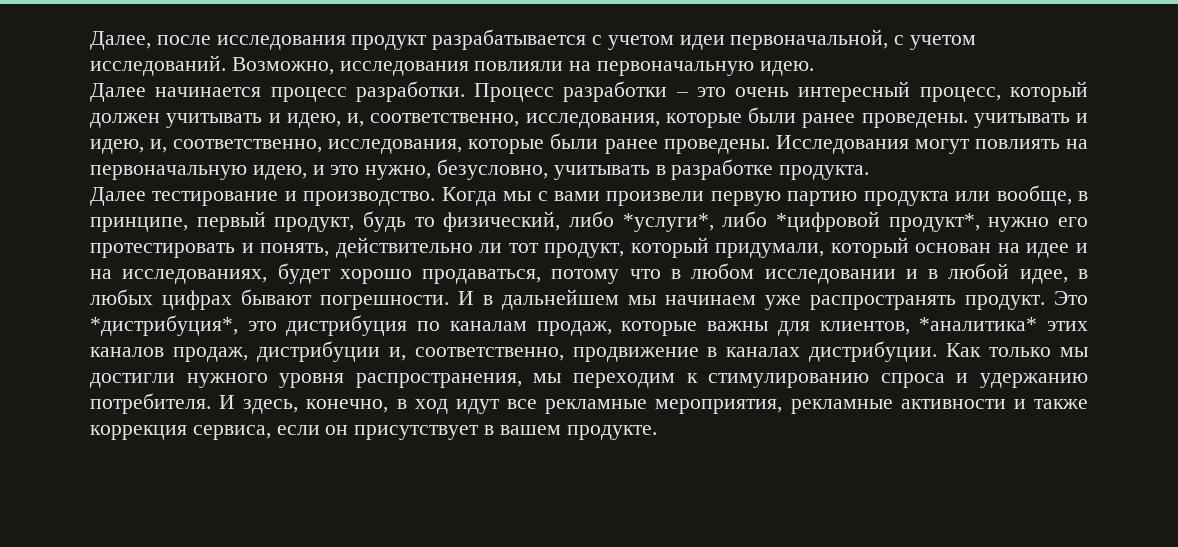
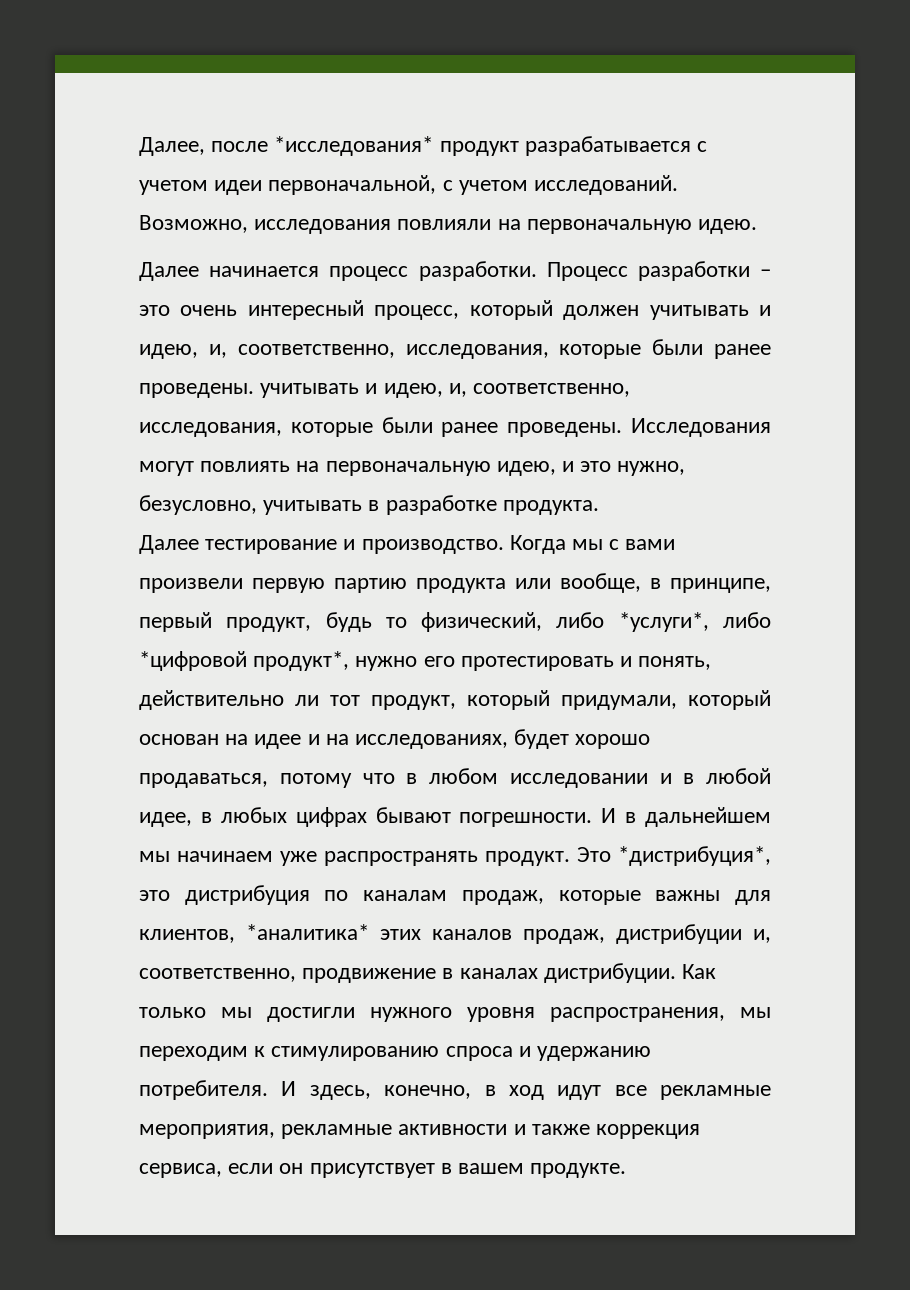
[216,35,346,50] исследования -> [274,136,434,156] *исследования*

